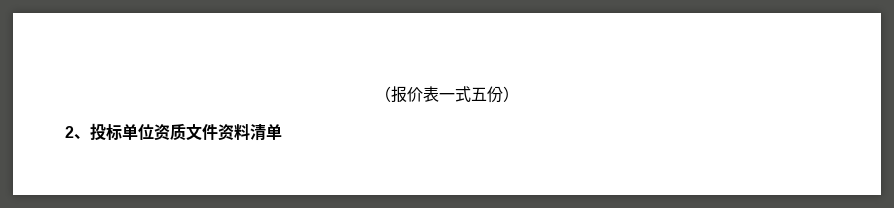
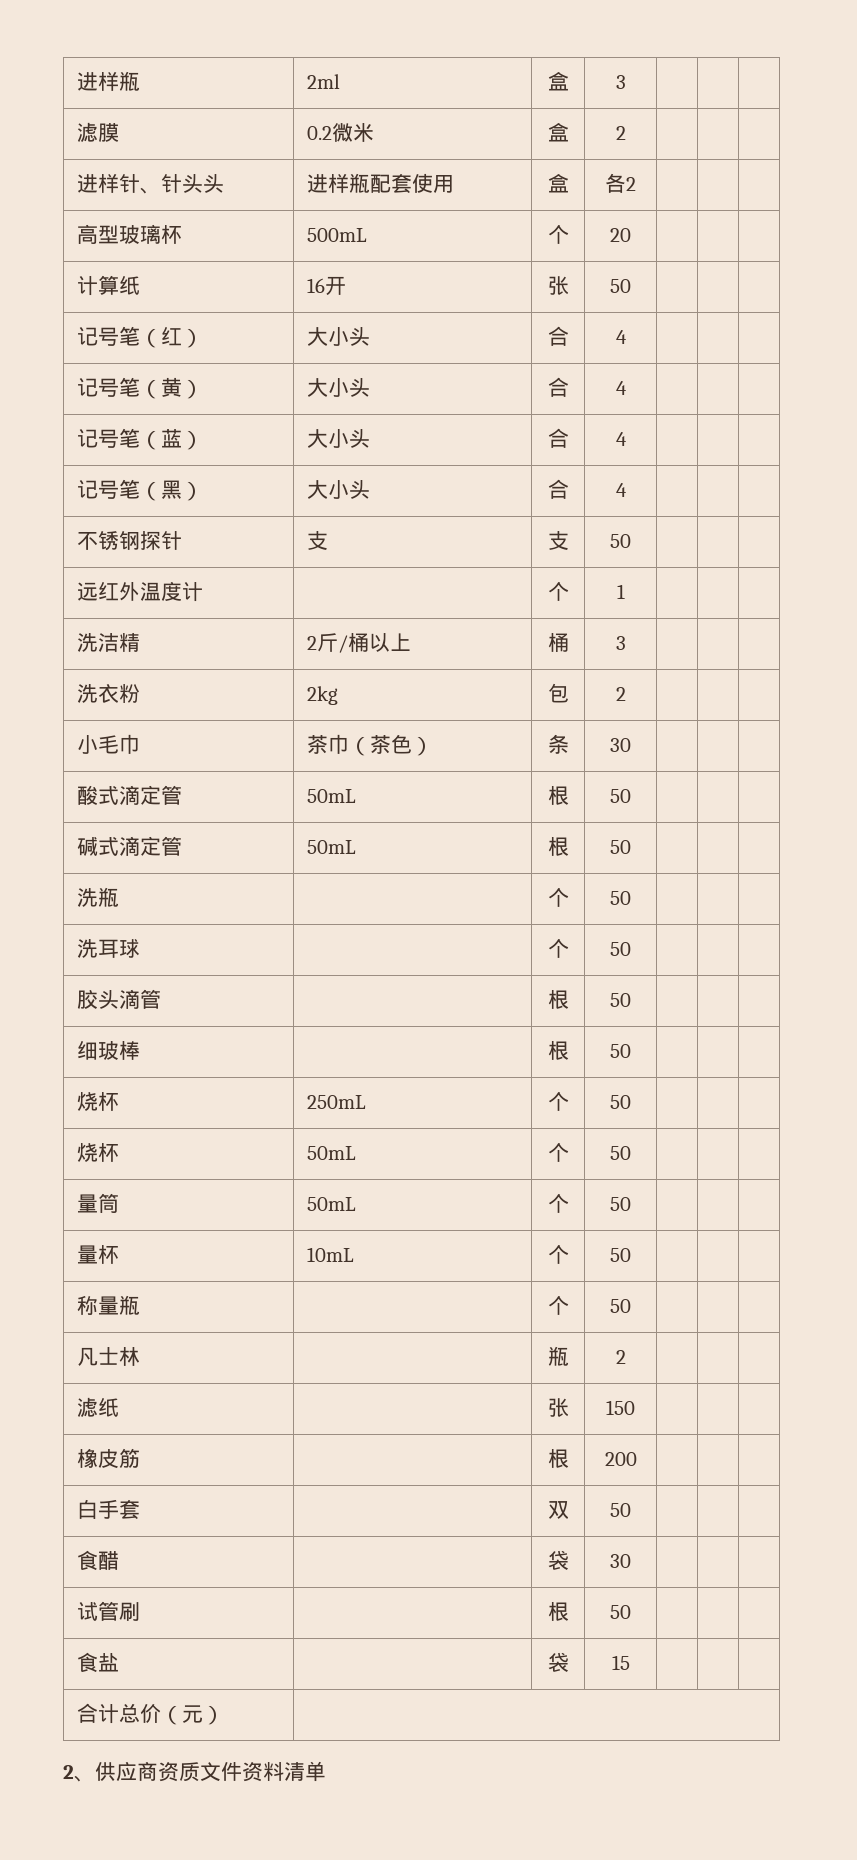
[375,86,519,103] （报价表一式五份） -> [76,71,140,91] [306,74,340,89] [547,72,569,91] [615,75,626,89] [76,122,119,142] [306,123,374,142] [547,123,569,142] [615,126,626,140] [76,174,224,194] [306,173,454,193] [547,174,569,193] [605,173,636,193] [76,224,182,244] [306,228,367,242] [547,225,569,244] [610,228,631,242] [76,275,140,296] [306,276,346,296] [547,276,569,295] [610,279,631,293] [76,326,203,348] [306,327,370,346] [547,326,569,346] [615,330,627,344] [76,377,203,399] [306,378,370,397] [547,377,569,397] [615,381,627,395] [76,428,203,450] [306,429,370,448] [547,428,569,448] [615,432,627,446] [76,479,203,501] [306,480,370,499] [547,479,569,499] [615,483,627,497] [76,531,182,551] [306,531,328,550] [547,531,569,550] [610,534,631,548] [76,581,203,602] [547,582,569,601] [616,584,625,599] [76,633,140,652] [306,633,411,653] [547,633,569,652] [615,636,626,650] [76,684,140,703] [306,686,338,705] [547,683,569,703] [615,687,626,701] [76,734,140,754] [306,734,433,756] [547,734,569,754] [610,738,631,752] [76,785,182,805] [306,789,356,803] [547,786,569,805] [610,789,631,803] [76,836,182,856] [306,840,356,854] [547,837,569,856] [610,840,631,854] [76,887,119,907] [547,888,569,907] [610,891,631,905] [76,939,140,958] [547,939,569,958] [610,942,631,956] [76,989,161,1009] [547,990,569,1009] [610,993,631,1007] [76,1041,140,1060] [547,1041,569,1060] [610,1044,631,1058] [76,1092,119,1111] [306,1095,366,1109] [547,1092,569,1111] [610,1095,631,1109] [76,1143,119,1162] [306,1146,356,1160] [547,1143,569,1162] [610,1146,631,1160] [76,1193,119,1213] [306,1197,356,1211] [547,1194,569,1213] [610,1197,631,1211] [76,1245,119,1264] [306,1247,354,1262] [547,1245,569,1264] [610,1248,631,1262] [76,1295,140,1315] [547,1296,569,1315] [610,1299,631,1313] [76,1347,140,1366] [547,1346,569,1366] [615,1350,626,1364] [76,1397,119,1417] [547,1398,569,1417] [606,1400,635,1415] [76,1448,140,1469] [547,1449,569,1468] [604,1452,637,1466] [76,1499,140,1519] [547,1501,569,1519] [610,1503,631,1517] [76,1550,119,1571] [547,1550,569,1570] [610,1554,631,1568] [76,1601,140,1621] [547,1602,569,1621] [610,1605,631,1619] [76,1652,119,1673] [547,1652,569,1672] [611,1655,630,1670] [76,1703,224,1725] 进样瓶 | 2ml | 盒 | 3 | | | // 滤膜 | 0.2微米 | 盒 | 2 | | | // 进样针、针头头 | 进样瓶配套使用 | 盒 | 各2 | | | // 高型玻璃杯 | 500mL | 个 | 20 | | | // 计算纸 | 16开 | 张 | 50 | | | // 记号笔（红） | 大小头 | 合 | 4 | | | // 记号笔（黄） | 大小头 | 合 | 4 | | | // 记号笔（蓝） | 大小头 | 合 | 4 | | | // 记号笔（黑） | 大小头 | 合 | 4 | | | // 不锈钢探针 | 支 | 支 | 50 | | | // 远红外温度计 | | 个 | 1 | | | // 洗洁精 | 2斤/桶以上 | 桶 | 3 | | | // 洗衣粉 | 2kg | 包 | 2 | | | // 小毛巾 | 茶巾（茶色） | 条 | 30 | | | // 酸式滴定管 | 50mL | 根 | 50 | | | // 碱式滴定管 | 50mL | 根 | 50 | | | // 洗瓶 | | 个 | 50 | | | // 洗耳球 | | 个 | 50 | | | // 胶头滴管 | | 根 | 50 | | | // 细玻棒 | | 根 | 50 | | | // 烧杯 | 250mL | 个 | 50 | | | // 烧杯 | 50mL | 个 | 50 | | | // 量筒 | 50mL | 个 | 50 | | | // 量杯 | 10mL | 个 | 50 | | | // 称量瓶 | | 个 | 50 | | | // 凡士林 | | 瓶 | 2 | | | // 滤纸 | | 张 | 150 | | | // 橡皮筋 | | 根 | 200 | | | // 白手套 | | 双 | 50 | | | // 食醋 | | 袋 | 30 | | | // 试管刷 | | 根 | 50 | | | // 食盐 | | 袋 | 15 | | | // 合计总价（元） |
[90,123,154,141] 投标单位 -> [95,1761,158,1781] 供应商

